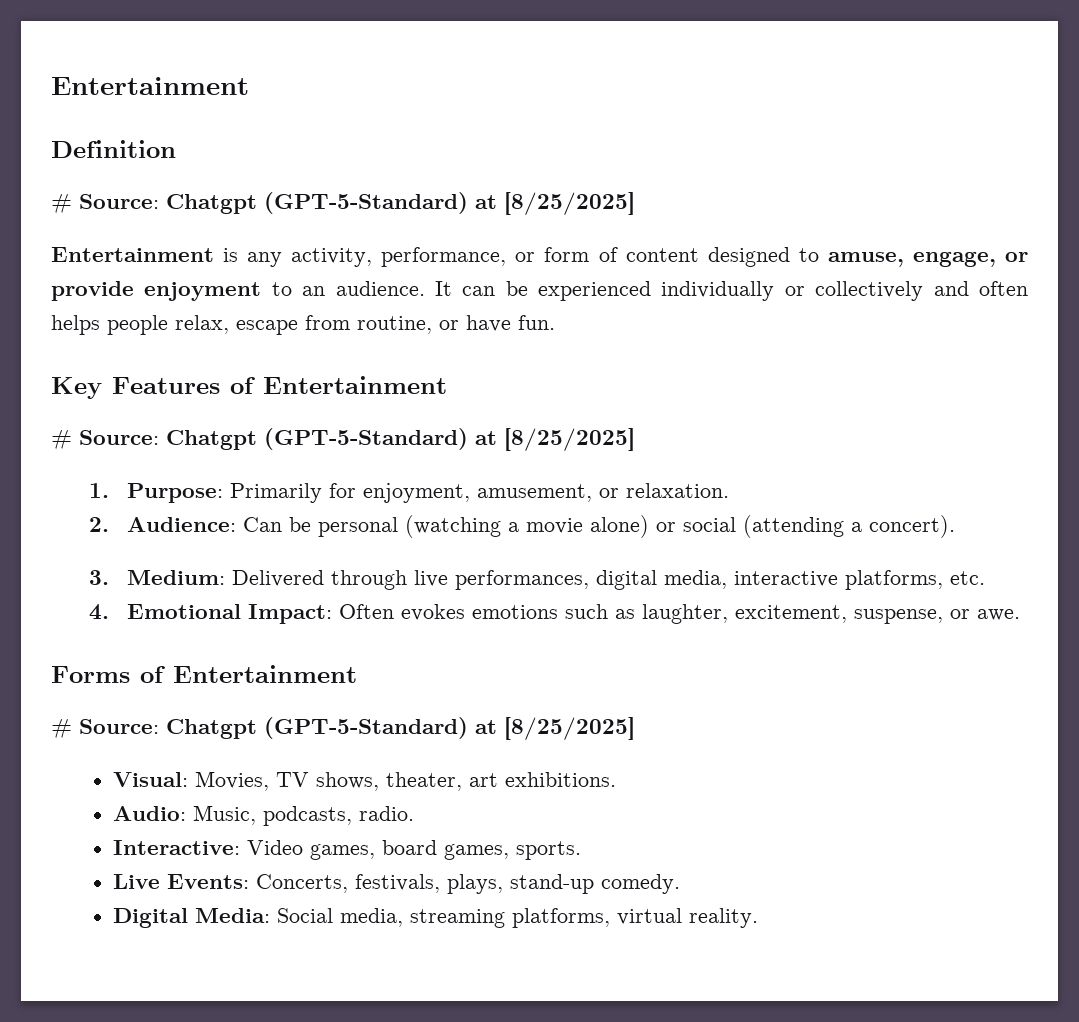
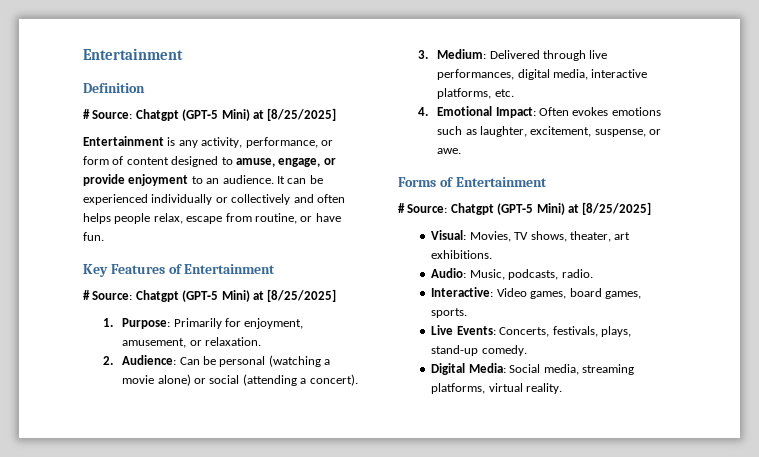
[264,192,468,214] (GPT-5-Standard) -> [182,109,250,121] (GPT‑5 Mini)
[264,428,468,450] (GPT-5-Standard) -> [182,290,250,302] (GPT‑5 Mini)
[264,717,468,739] (GPT-5-Standard) -> [497,203,565,215] (GPT‑5 Mini)

